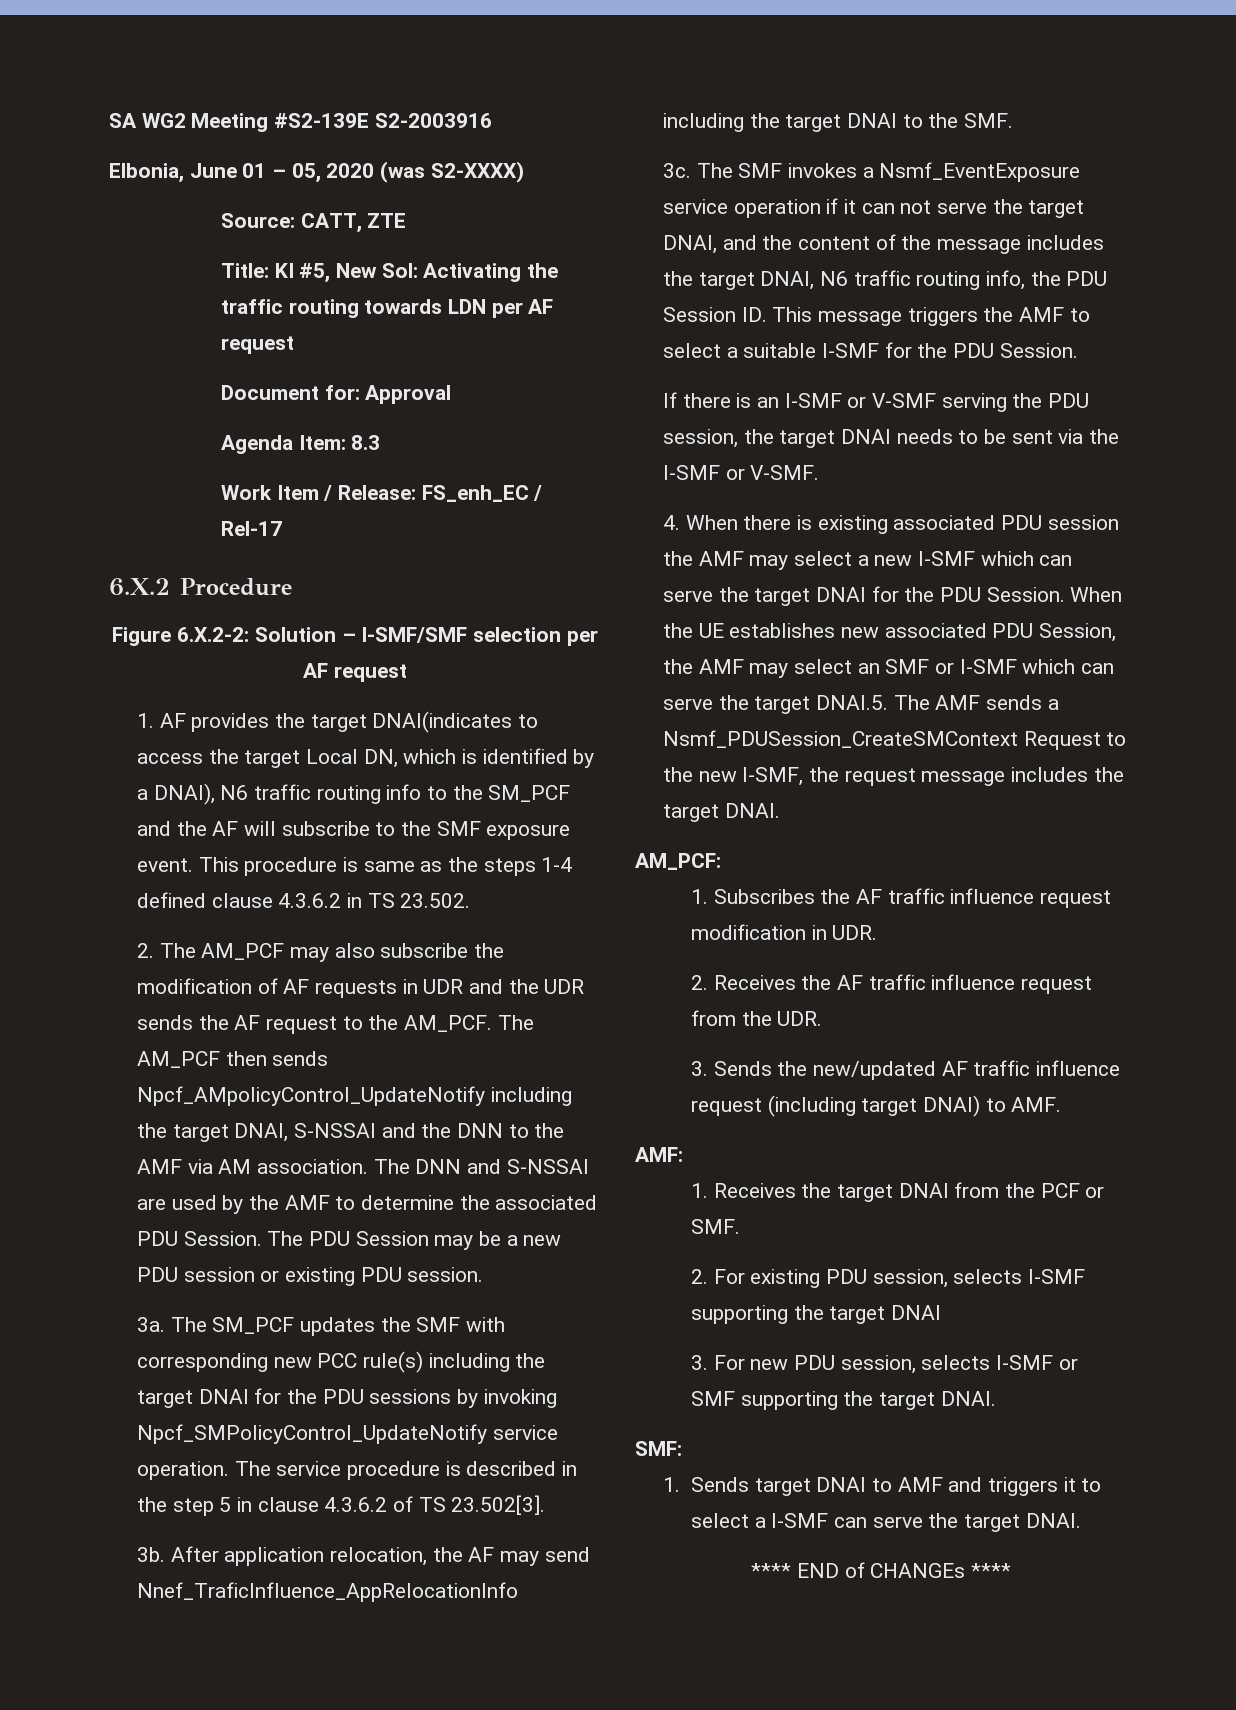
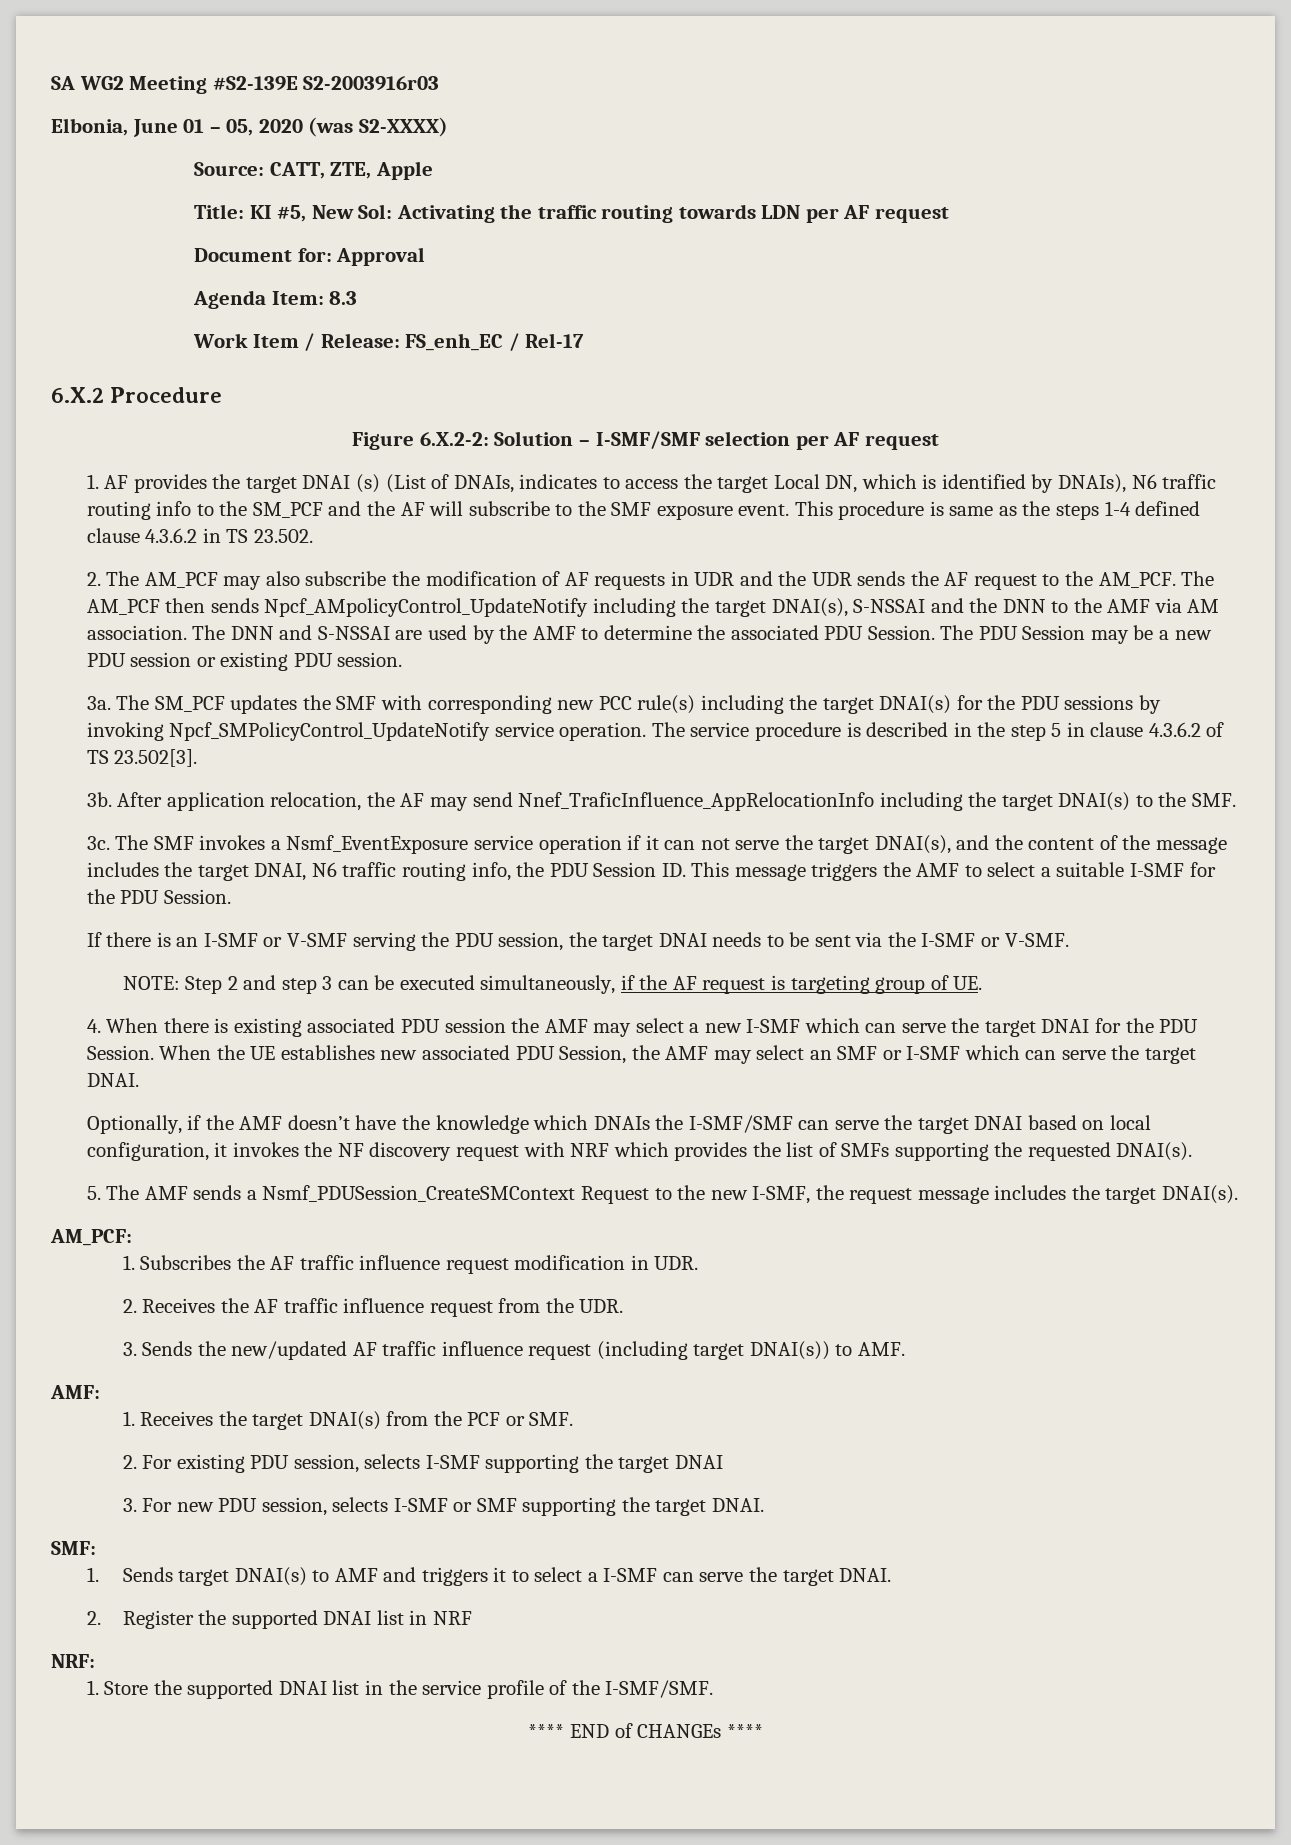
[374,113,492,128] S2-2003916 -> [303,76,440,91] S2-2003916r03
[367,213,407,228] ZTE -> [330,161,433,180] ZTE, Apple
[372,711,513,733] DNAI(indicates -> [302,474,598,493] DNAI (s) (List of DNAIs, indicates
[137,783,215,805] a DNAI), -> [1057,474,1126,493] DNAIs),
[234,1123,289,1142] DNAI, -> [771,598,848,617] DNAI(s),
[198,1389,249,1404] DNAI -> [879,695,952,714] DNAI(s)
[847,113,898,128] DNAI -> [1058,792,1131,811] DNAI(s)
[663,235,718,254] DNAI, -> [874,835,951,854] DNAI(s),
(820, 472) none -> [122,975,983,994] // NOTE: Step 2 and step 3 can be executed simultaneously, if the AF request is targeting group of UE.
[816,695,889,710] DNAI.5. -> [86,1073,139,1087] [86,1115,1151,1134] [86,1142,1193,1161] [86,1186,101,1200] DNAI. // Optionally, if the AMF doesn’t have the knowledge which DNAIs the I-SMF/SMF can serve the target DNAI based on local configuration, it invokes the NF discovery request with NRF which provides the list of SMFs supporting the requested DNAI(s). // 5.
[724,803,780,818] DNAI. -> [1161,1185,1238,1204] DNAI(s).
[923,1095,981,1117] DNAI) -> [749,1341,830,1360] DNAI(s))
[898,1183,949,1198] DNAI -> [308,1411,381,1430] DNAI(s)
[816,1477,867,1492] DNAI -> [234,1567,307,1586] DNAI(s)
(1081, 1520) none -> [86,1610,472,1629] [51,1654,95,1668] [86,1680,714,1699] // 2. Register the supported DNAI list in NRF // NRF: // 1. Store the supported DNAI list in the service profile of the I-SMF/SMF.

